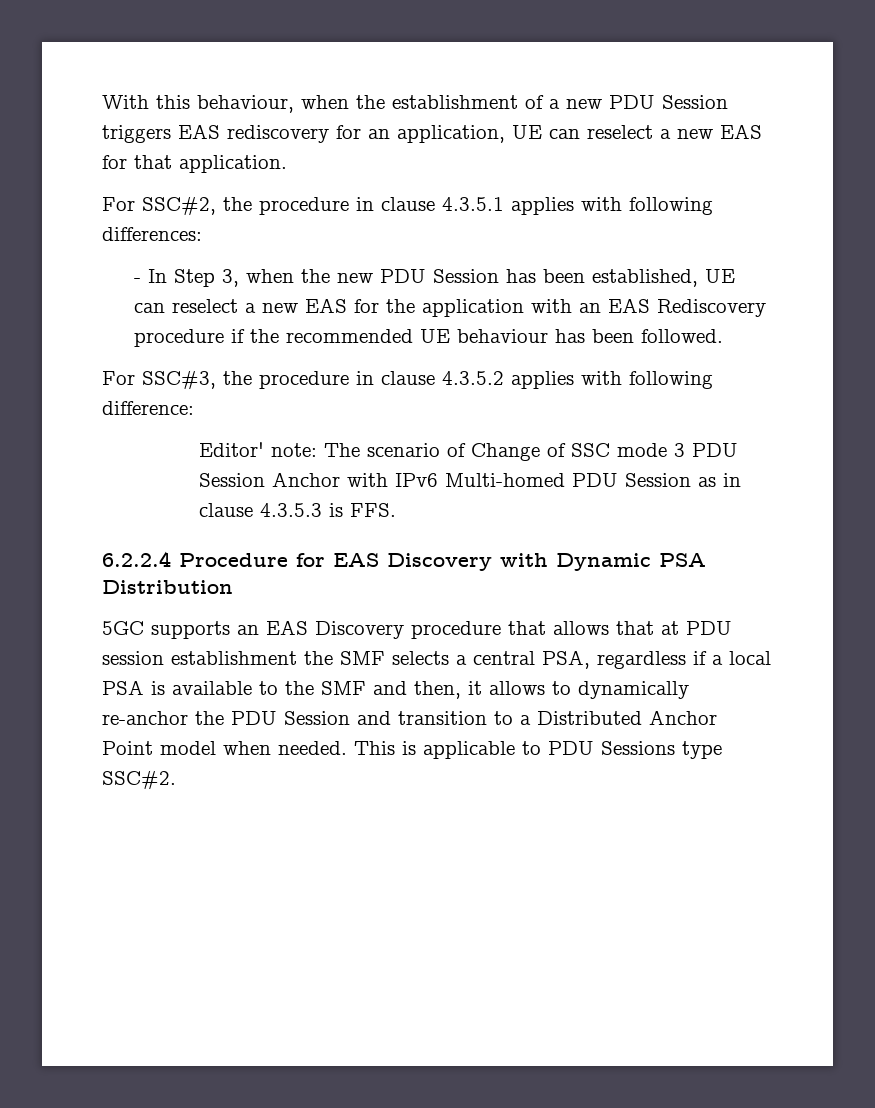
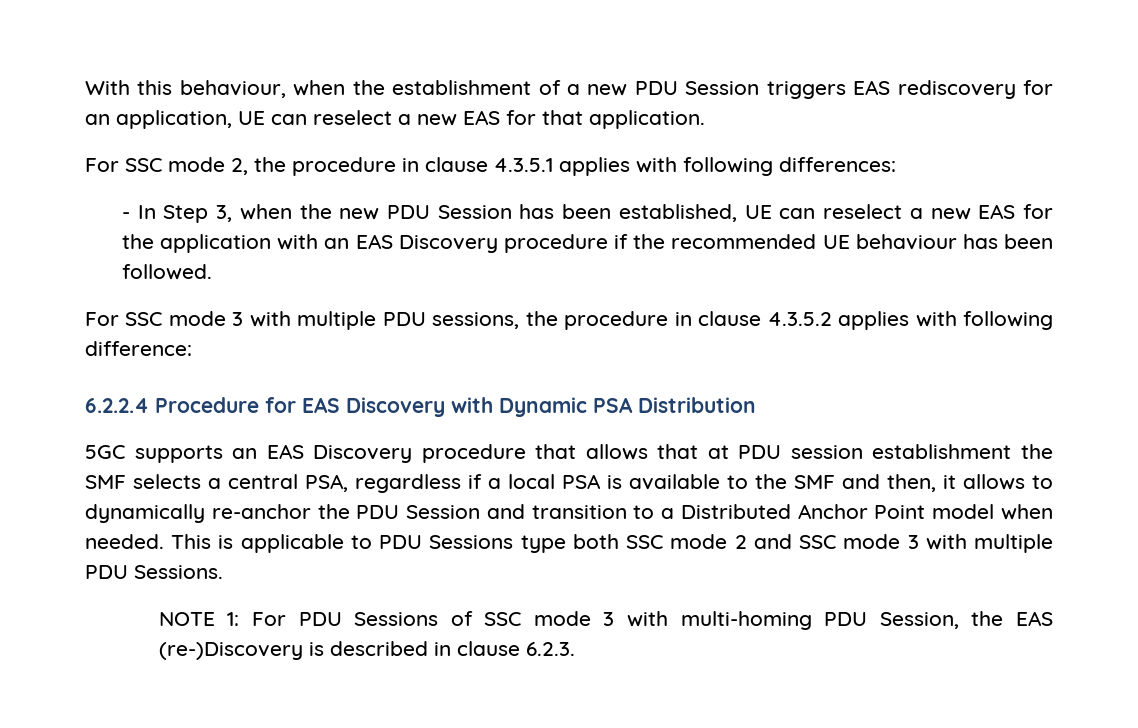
[142,196,216,216] SSC#2, -> [125,157,248,175] SSC mode 2,
[657,299,767,317] Rediscovery -> [398,235,498,253] Discovery
[142,370,216,390] SSC#3, -> [125,311,520,330] SSC mode 3 with multiple PDU sessions,
[198,442,738,461] [198,472,741,487] [198,503,396,517] // Editor' note: The scenario of Change of SSC mode 3 PDU Session Anchor with IPv6 Multi-homed PDU Session as in clause 4.3.5.3 is FFS. -> (192, 348) none
[102,770,176,790] SSC#2. -> [572,534,1054,553] [85,565,223,579] [158,611,1053,630] [158,641,575,660] both SSC mode 2 and SSC mode 3 with multiple PDU Sessions. // NOTE 1: For PDU Sessions of SSC mode 3 with multi-homing PDU Session, the EAS (re-)Discovery is described in clause 6.2.3.

